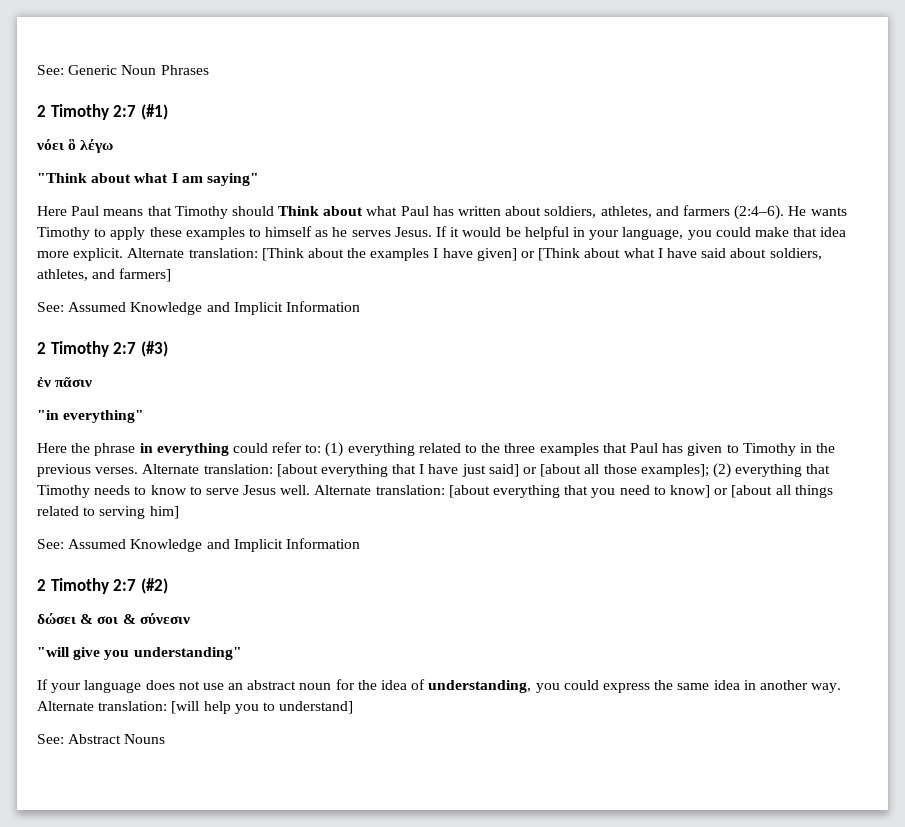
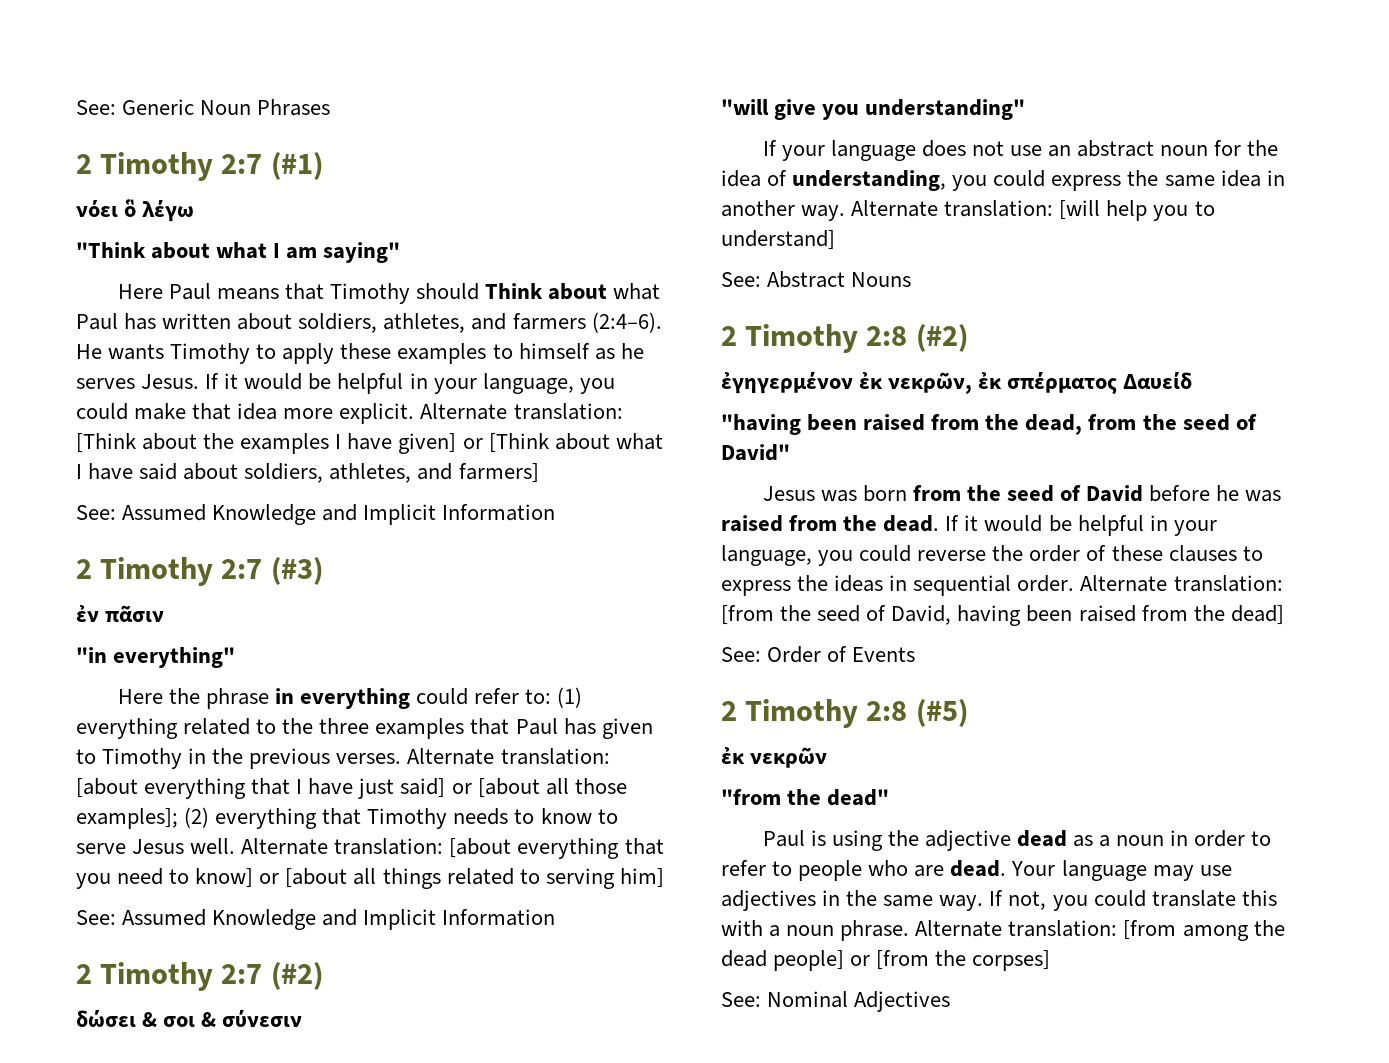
(166, 739) none -> [721,324,968,353] [721,372,1193,394] [721,414,1257,435] [721,444,790,461] [762,485,1282,502] [721,515,1217,536] [721,545,1263,566] [721,575,1283,596] [721,605,1284,626] [721,646,916,663] [721,699,968,728] [721,747,828,768] [721,789,890,806] [762,830,1272,851] [721,860,1232,881] [721,890,1277,911] [721,920,1285,941] [721,950,1051,971] [721,991,951,1012] // 2 Timothy 2:8 (#2) // ἐγηγερμένον ἐκ νεκρῶν, ἐκ σπέρματος Δαυείδ // "having been raised from the dead, from the seed of David" // Jesus was born from the seed of David before he was raised from the dead. If it would be helpful in your language, you could reverse the order of these clauses to express the ideas in sequential order. Alternate translation: [from the seed of David, having been raised from the dead] // See: Order of Events // 2 Timothy 2:8 (#5) // ἐκ νεκρῶν // "from the dead" // Paul is using the adjective dead as a noun in order to refer to people who are dead. Your language may use adjectives in the same way. If not, you could translate this with a noun phrase. Alternate translation: [from among the dead people] or [from the corpses] // See: Nominal Adjectives

